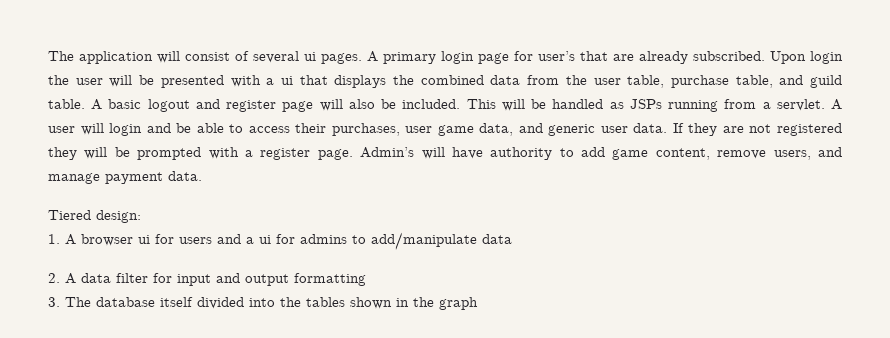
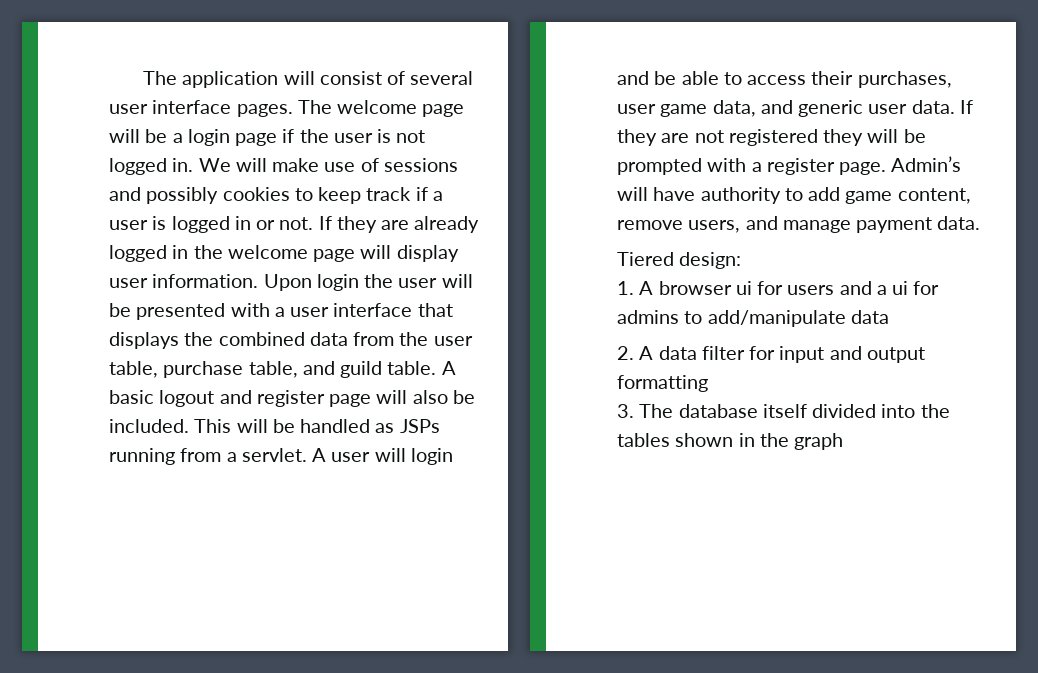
[304,51,765,64] ui pages. A primary login page for user’s that are already subscribed. -> [109,100,465,117] [109,129,426,146] [109,158,458,175] [109,187,443,204] [109,216,480,233] [109,245,459,262] [109,274,259,288] user interface pages. The welcome page will be a login page if the user is not logged in. We will make use of sessions and possibly cookies to keep track if a user is logged in or not. If they are already logged in the welcome page will display user information.
[280,76,293,85] ui -> [290,303,413,317] user interface

